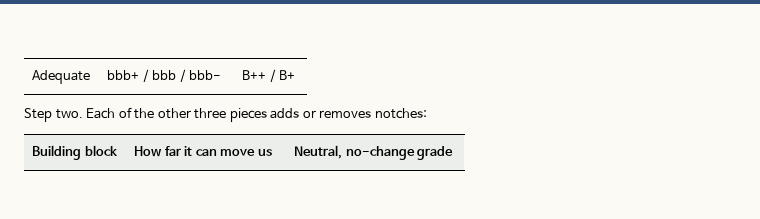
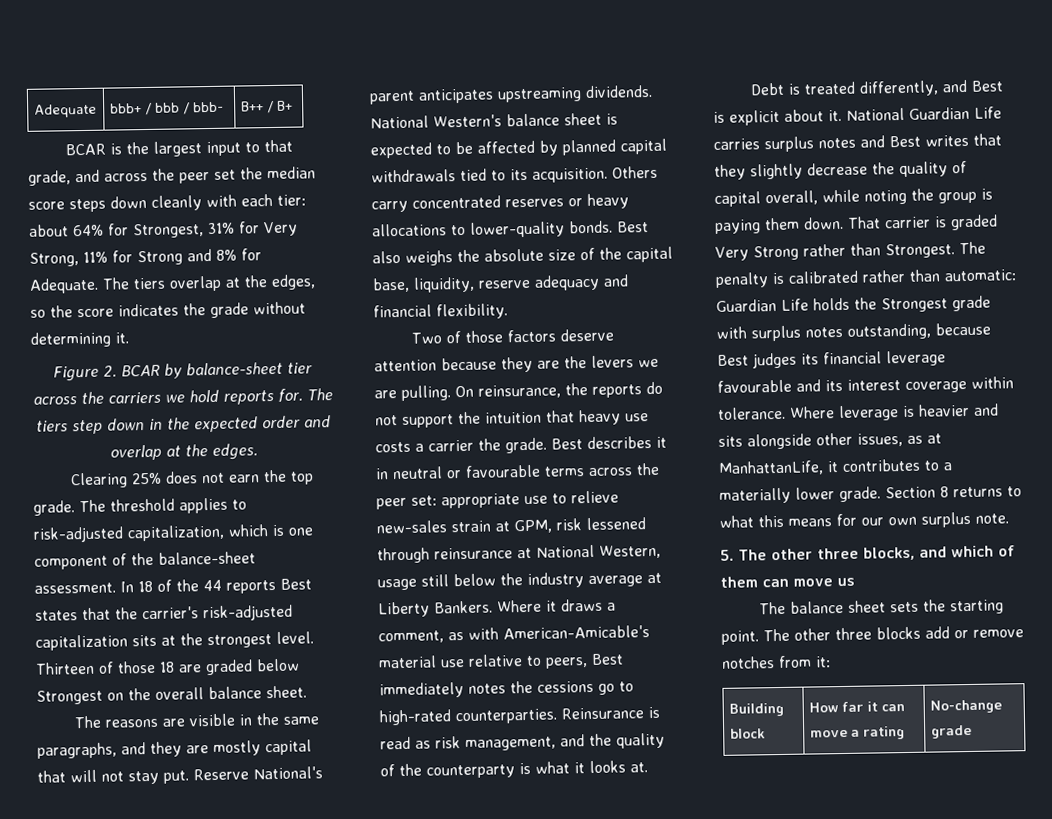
[24,107,427,122] Step two. Each of the other three pieces adds or removes notches: -> [64,139,293,157] [28,166,316,186] [28,193,306,213] [29,221,298,239] [29,248,262,267] [29,274,316,294] [30,301,306,318] [30,331,129,348] [53,361,313,382] [32,388,333,405] [36,415,331,435] [109,443,258,461] [69,469,314,489] [33,497,247,516] [33,524,313,543] [34,551,256,570] [34,578,312,594] [35,604,293,622] [35,631,314,651] [35,658,300,676] [36,685,307,705] [73,712,319,729] [37,739,312,759] [37,766,323,785] [369,84,653,105] [370,112,618,129] [370,138,667,159] [371,165,658,183] [371,193,629,213] [372,220,649,238] [372,246,673,266] [372,274,629,293] [373,303,508,320] [410,328,614,344] [374,355,659,373] [374,381,663,401] [375,409,649,428] [375,436,667,454] [375,462,660,480] [376,490,619,510] [376,517,646,534] [377,544,661,564] [377,572,662,591] [378,598,616,618] [378,625,650,644] [378,653,624,669] [379,680,634,699] [379,706,660,726] [380,732,665,752] [380,760,648,779] [749,79,1004,97] [713,106,1002,126] [713,133,1002,153] [714,160,967,180] [714,188,993,207] [715,214,998,234] [715,241,986,261] [715,269,1017,288] [716,295,991,313] [716,322,991,342] [717,350,946,369] [717,376,1014,393] [717,403,999,422] [718,432,942,450] [718,458,953,476] [719,486,1022,504] [719,511,1009,528] [720,545,1015,561] [720,576,855,588] [758,599,1004,615] [721,626,1024,645] [721,655,831,669] BCAR is the largest input to that grade, and across the peer set the median score steps down cleanly with each tier: about 64% for Strongest, 31% for Very Strong, 11% for Strong and 8% for Adequate. The tiers overlap at the edges, so the score indicates the grade without determining it. // Figure 2. BCAR by balance-sheet tier across the carriers we hold reports for. The tiers step down in the expected order and overlap at the edges. // Clearing 25% does not earn the top grade. The threshold applies to risk-adjusted capitalization, which is one component of the balance-sheet assessment. In 18 of the 44 reports Best states that the carrier's risk-adjusted capitalization sits at the strongest level. Thirteen of those 18 are graded below Strongest on the overall balance sheet. // The reasons are visible in the same paragraphs, and they are mostly capital that will not stay put. Reserve National's parent anticipates upstreaming dividends. National Western's balance sheet is expected to be affected by planned capital withdrawals tied to its acquisition. Others carry concentrated reserves or heavy allocations to lower-quality bonds. Best also weighs the absolute size of the capital base, liquidity, reserve adequacy and financial flexibility. // Two of those factors deserve attention because they are the levers we are pulling. On reinsurance, the reports do not support the intuition that heavy use costs a carrier the grade. Best describes it in neutral or favourable terms across the peer set: appropriate use to relieve new-sales strain at GPM, risk lessened through reinsurance at National Western, usage still below the industry average at Liberty Bankers. Where it draws a comment, as with American-Amicable's material use relative to peers, Best immediately notes the cessions go to high-rated counterparties. Reinsurance is read as risk management, and the quality of the counterparty is what it looks at. // Debt is treated differently, and Best is explicit about it. National Guardian Life carries surplus notes and Best writes that they slightly decrease the quality of capital overall, while noting the group is paying them down. That carrier is graded Very Strong rather than Strongest. The penalty is calibrated rather than automatic: Guardian Life holds the Strongest grade with surplus notes outstanding, because Best judges its financial leverage favourable and its interest coverage within tolerance. Where leverage is heavier and sits alongside other issues, as at ManhattanLife, it contributes to a materially lower grade. Section 8 returns to what this means for our own surplus note. // 5. The other three blocks, and which of them can move us // The balance sheet sets the starting point. The other three blocks add or remove notches from it:
[257,149,272,156] [294,145,415,160] us | Neutral, no-change -> [850,726,905,740] [929,699,1002,714] a rating | No-change

